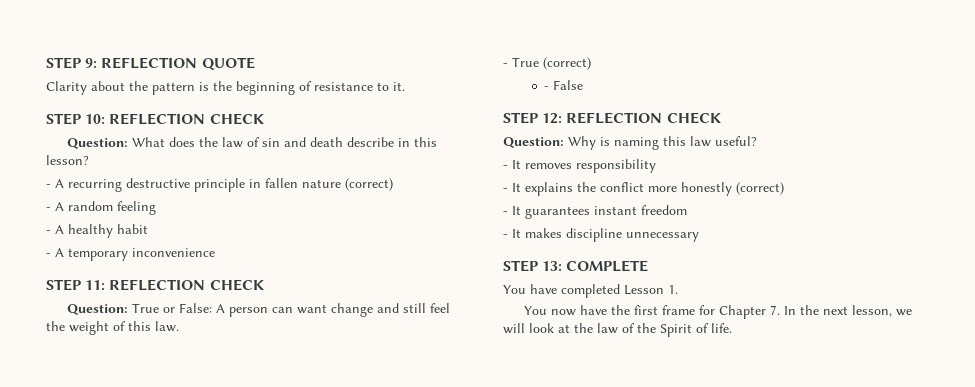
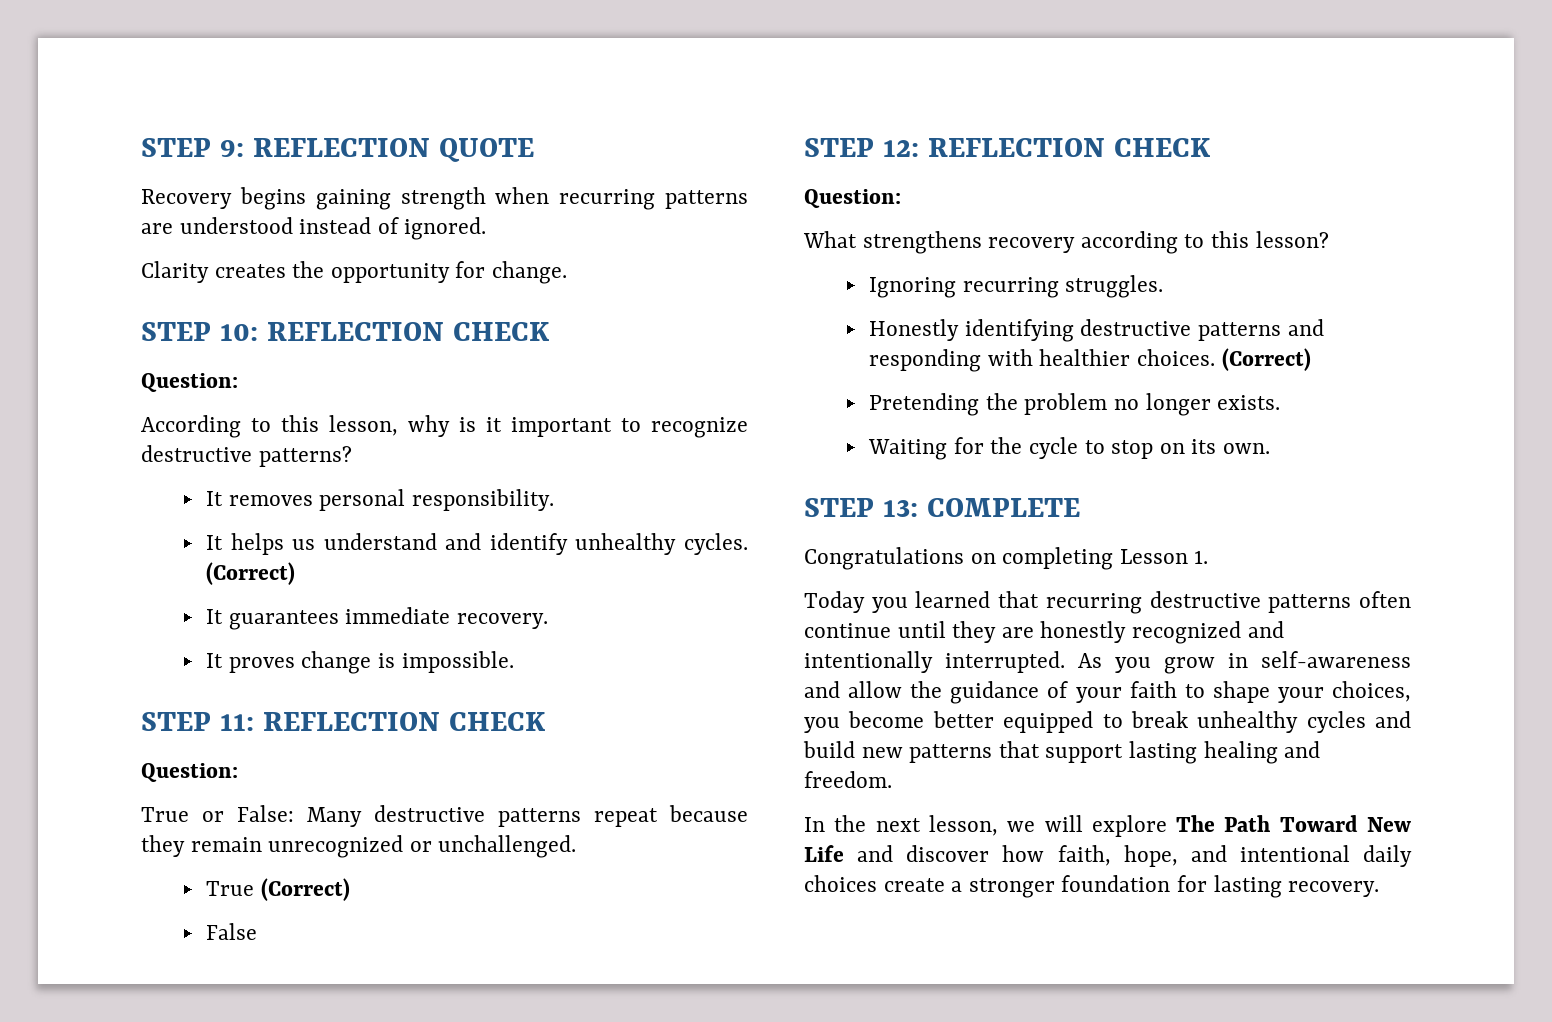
[46,81,405,95] Clarity about the pattern is the beginning of resistance to it. -> [141,187,749,210] [141,217,487,240] [141,261,568,284] Recovery begins gaining strength when recurring patterns are understood instead of ignored. // Clarity creates the opportunity for change.
[132,137,438,148] [46,155,89,165] [46,178,393,192] [46,201,156,215] [46,224,148,238] [46,248,215,261] What does the law of sin and death describe in this lesson? // - A recurring destructive principle in fallen nature (correct) // - A random feeling // - A healthy habit // - A temporary inconvenience -> [141,415,748,438] [141,445,352,467] [206,489,554,511] [206,533,749,555] [206,562,296,585] [206,607,548,630] [206,651,514,674] // According to this lesson, why is it important to recognize destructive patterns? // It removes personal responsibility. // It helps us understand and identify unhealthy cycles. (Correct) // It guarantees immediate recovery. // It proves change is impossible.
(129, 309) none -> (238, 772) //
[216,303,451,317] [46,321,179,335] [503,57,591,70] [544,86,550,90] A person can want change and still feel the weight of this law. // - True (correct) // - -> [307,805,748,827] [141,835,577,858] [206,878,350,901] Many destructive patterns repeat because they remain unrecognized or unchallenged. // True (Correct) //
[568,136,757,150] [503,159,656,173] [503,182,784,196] [503,205,687,219] [503,228,699,242] Why is naming this law useful? // - It removes responsibility // - It explains the conflict more honestly (correct) // - It guarantees instant freedom // - It makes discipline unnecessary -> [803,231,1329,254] [869,275,1164,298] [869,319,1324,342] [869,348,1311,372] [869,393,1281,416] [868,437,1271,460] // What strengthens recovery according to this lesson? // Ignoring recurring struggles. // Honestly identifying destructive patterns and responding with healthier choices. (Correct) // Pretending the problem no longer exists. // Waiting for the cycle to stop on its own.
[503,284,620,298] You have completed -> [804,547,1114,570] Congratulations on completing
[524,305,781,319] You now have the first frame for Chapter 7. -> [804,591,1411,614] [804,621,1284,644] [804,651,1411,674] [804,681,1411,704] [804,711,1411,733] [803,741,1321,764] [804,771,892,788] Today you learned that recurring destructive patterns often continue until they are honestly recognized and intentionally interrupted. As you grow in self-awareness and allow the guidance of your faith to shape your choices, you become better equipped to break unhealthy cycles and build new patterns that support lasting healing and freedom. //
[529,323,732,337] look at the law of the Spirit of life. -> [1091,815,1411,837] [804,845,1412,867] [804,875,1380,898] explore The Path Toward New Life and discover how faith, hope, and intentional daily choices create a stronger foundation for lasting recovery.

